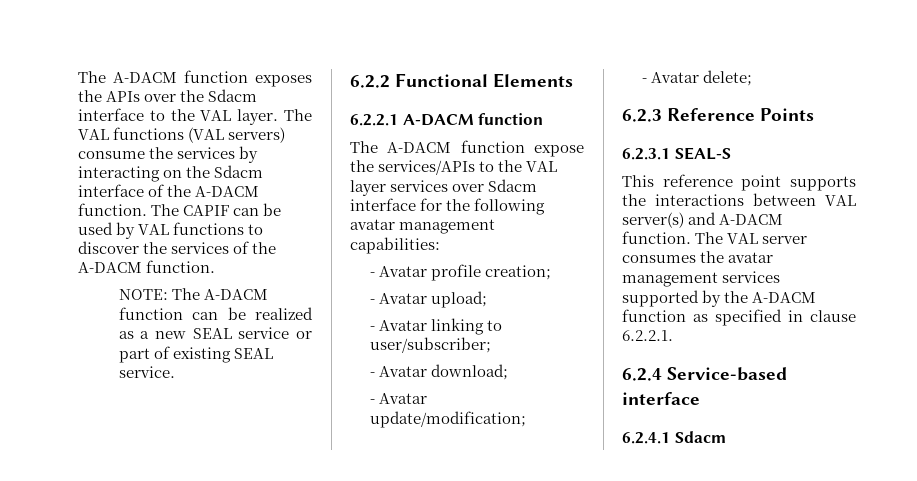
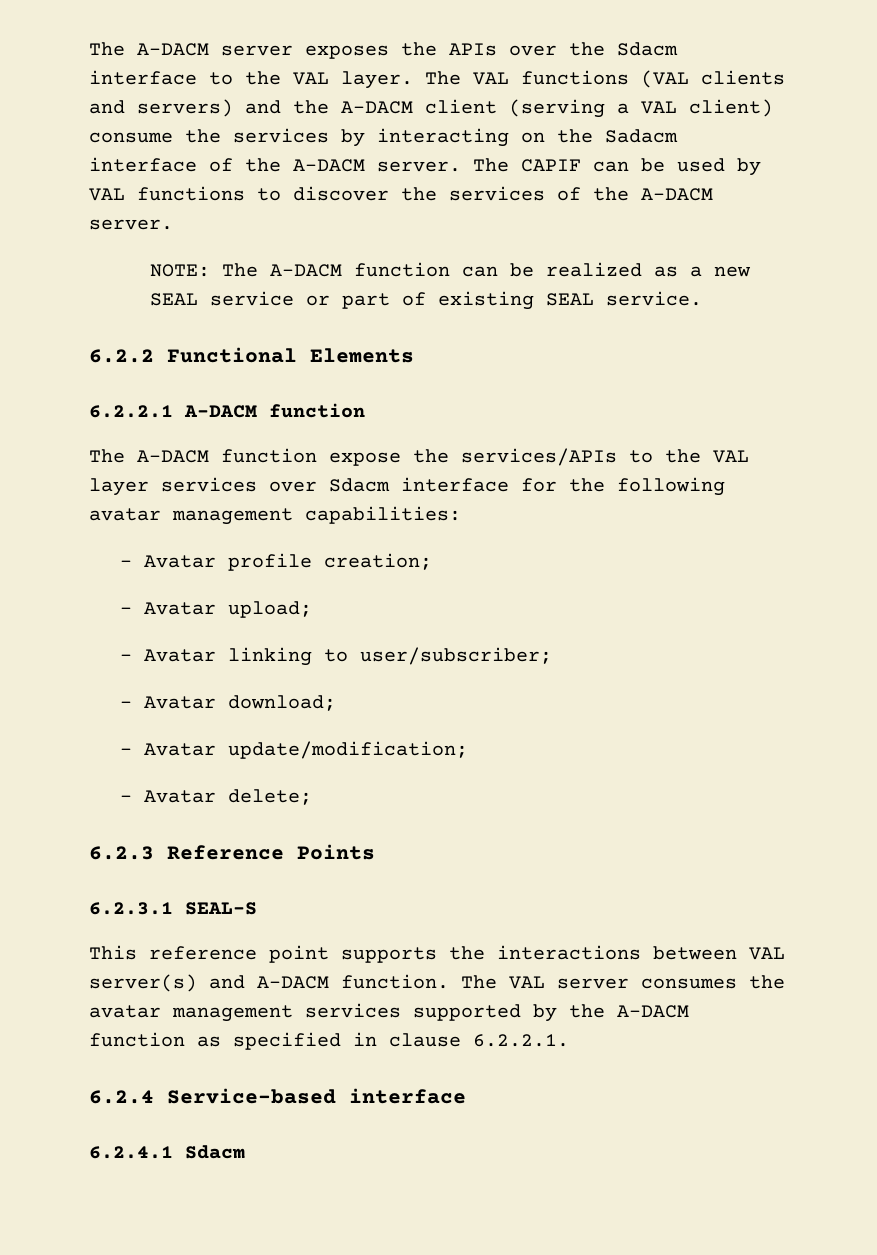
[78,70,248,83] The A-DACM function -> [89,42,293,56] The A-DACM server
[228,127,286,143] servers) -> [701,70,785,85] [89,99,773,118] clients and servers) and the A-DACM client (serving a VAL client)
[214,165,264,178] Sdacm -> [605,129,678,143] Sadacm
[78,203,147,216] function. -> [377,161,461,172] server.
[146,260,216,273] function. -> [89,219,173,230] server.

